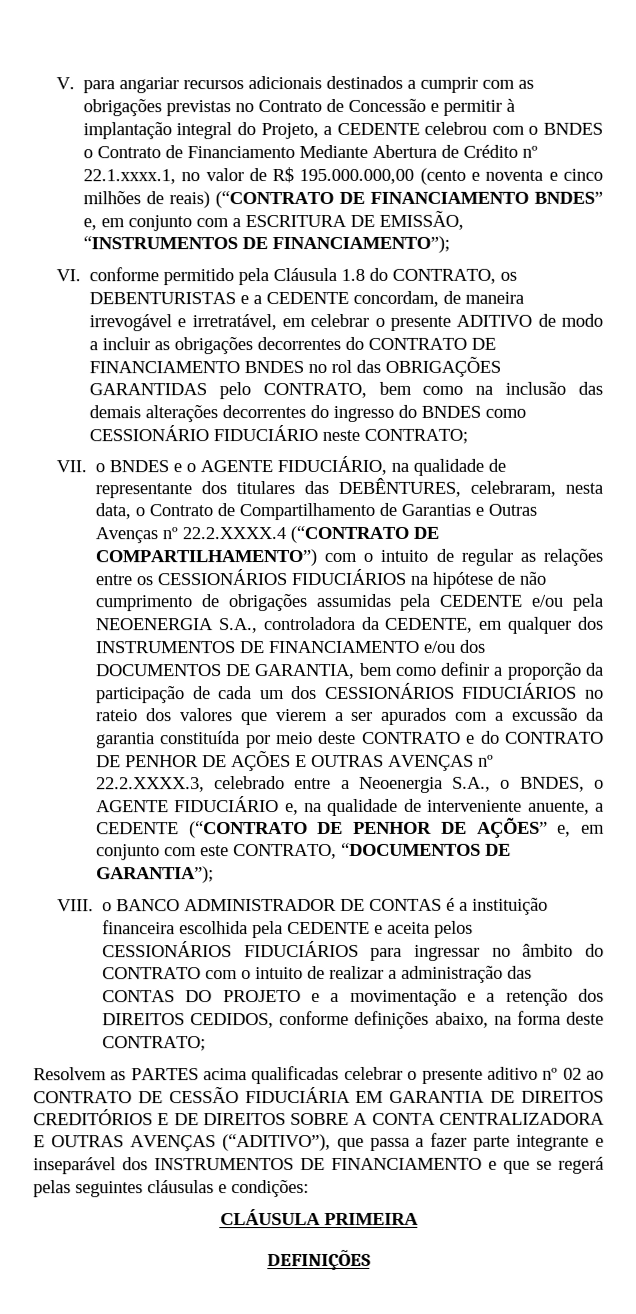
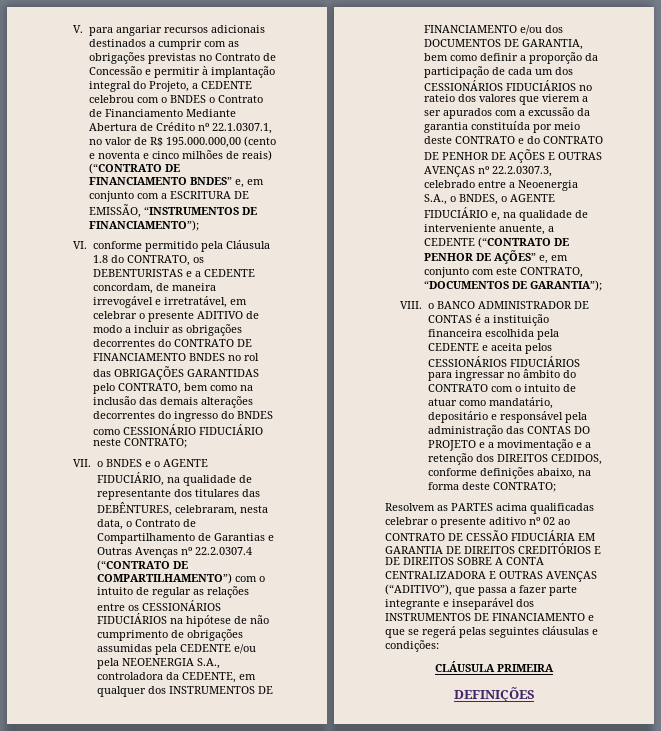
[82,169,176,185] 22.1.xxxx.1, -> [211,123,272,134] 22.1.0307.1,
[181,527,286,540] 22.2.XXXX.4 -> [194,547,252,555] 22.2.0307.4
[95,777,205,793] 22.2.XXXX.3, -> [491,166,552,177] 22.2.0307.3,
[328,965,397,979] realizar a -> [427,397,553,409] [427,411,587,423] atuar como mandatário, depositário e responsável pela

